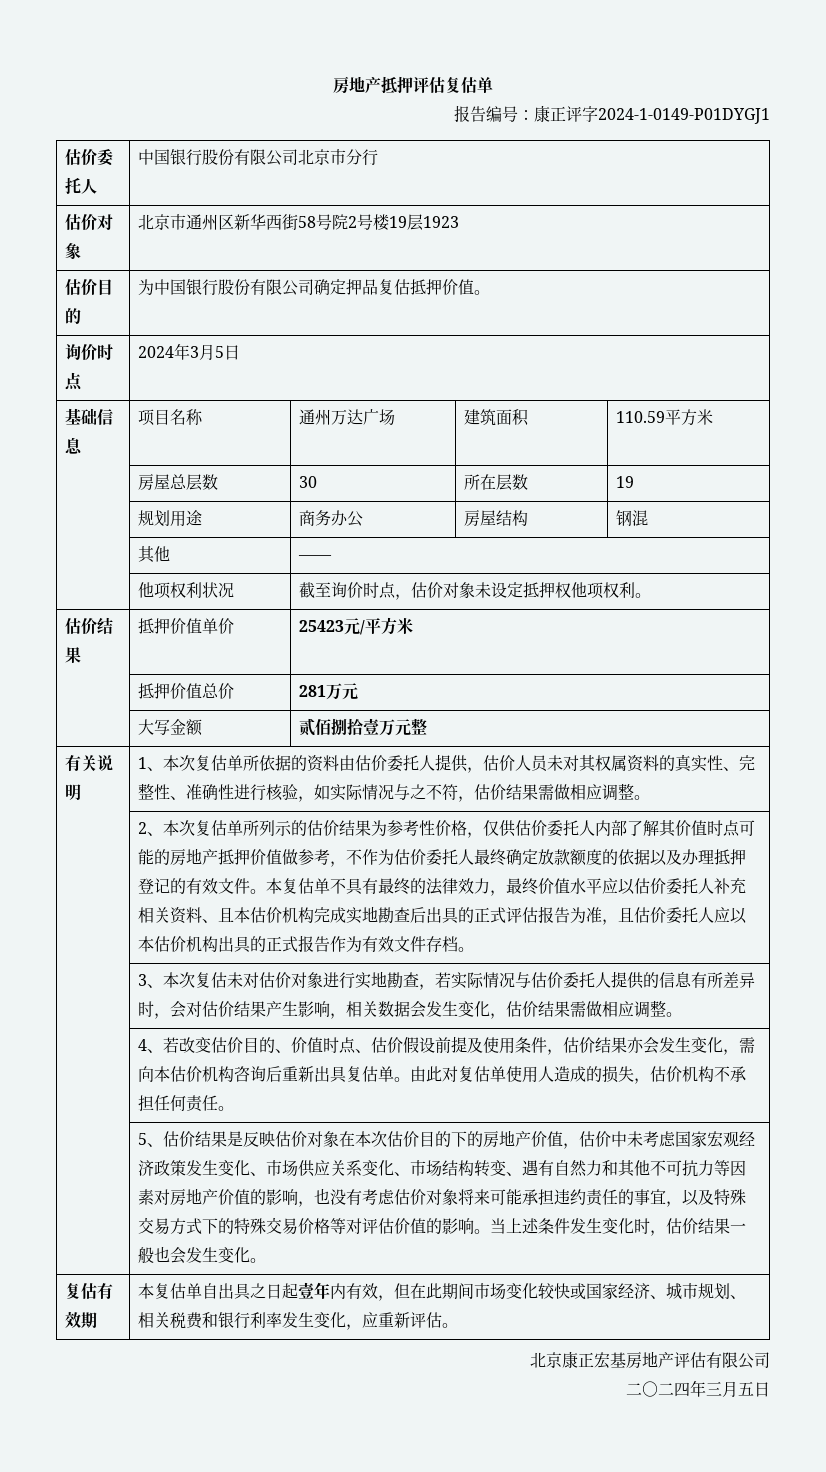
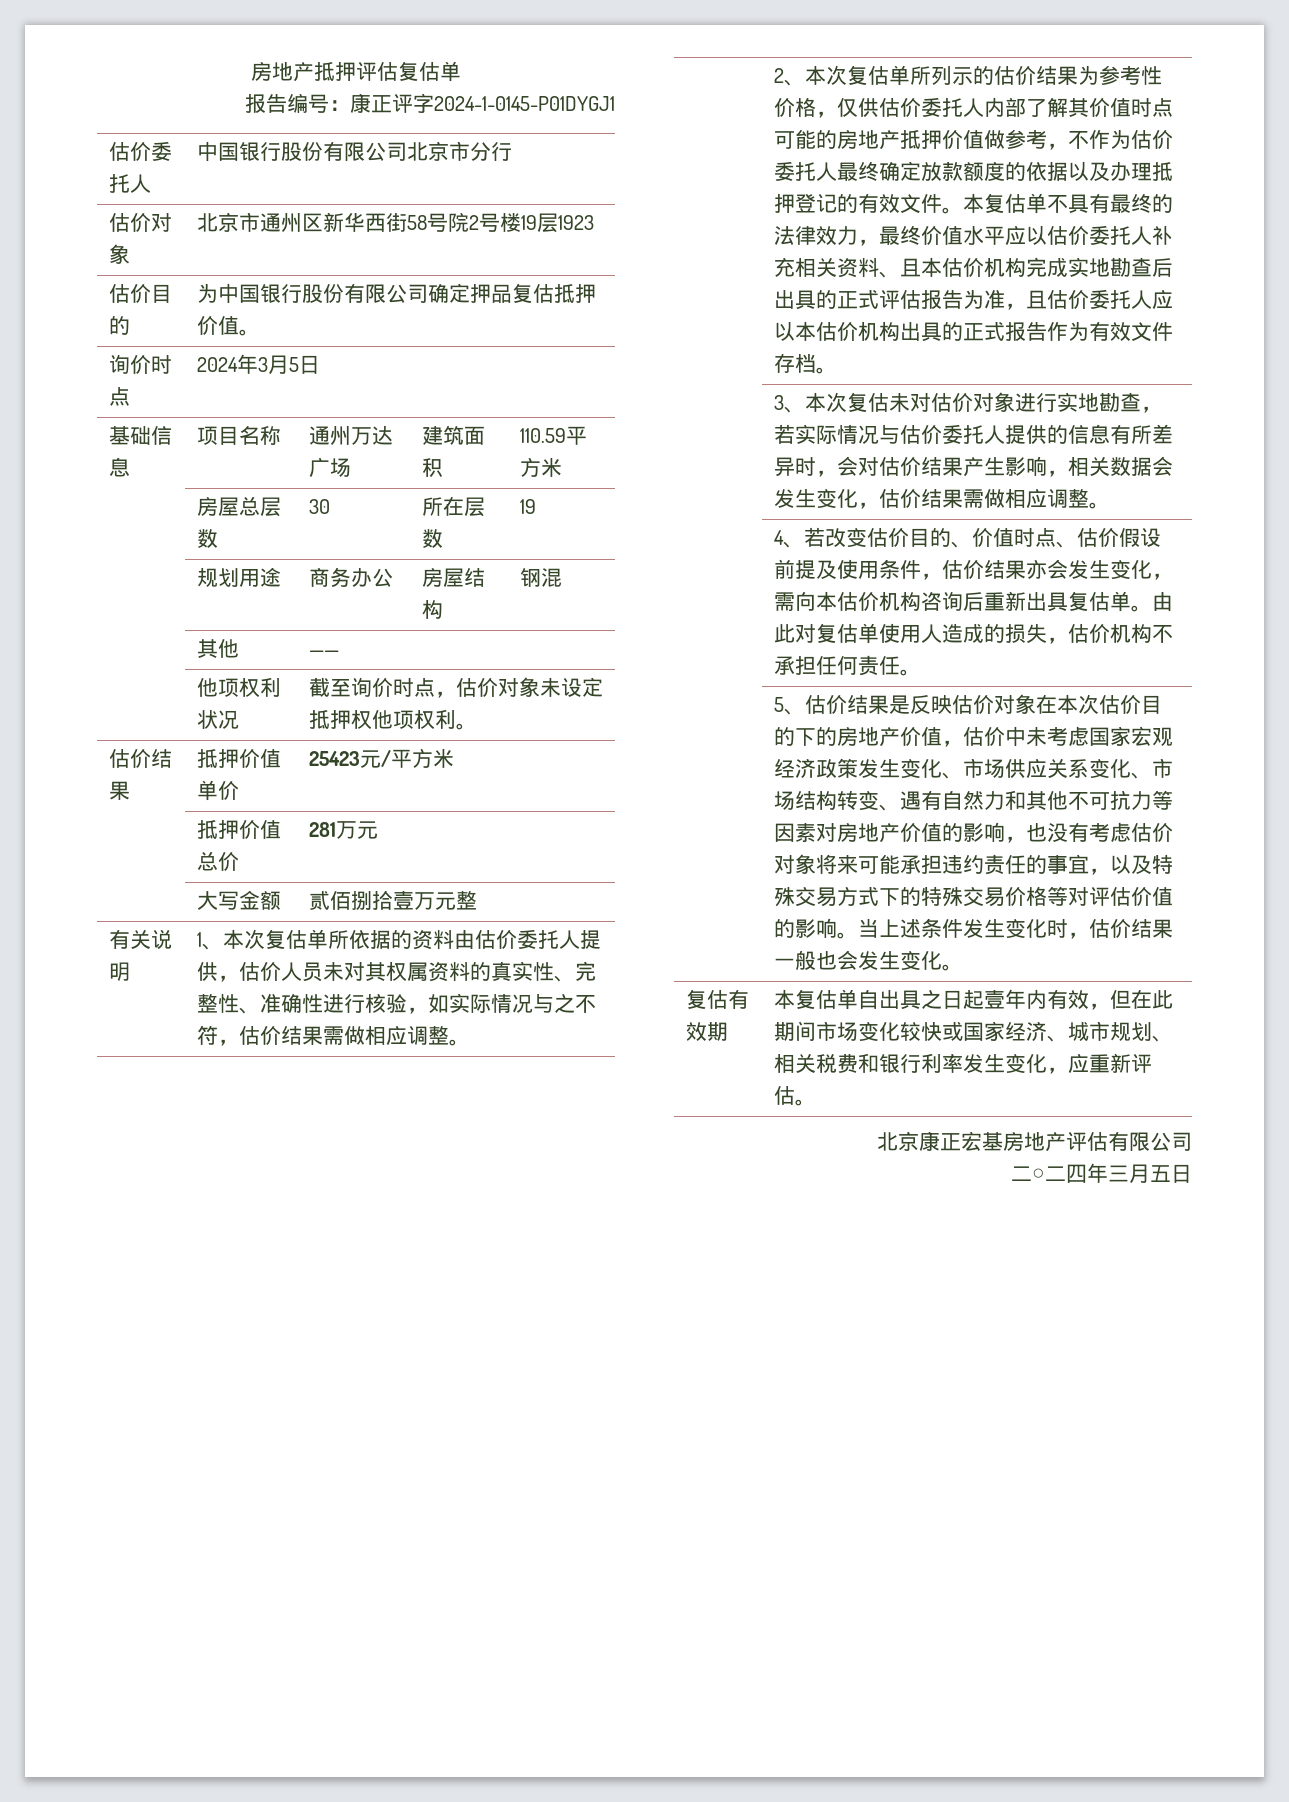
[598,108,770,124] 2024-1-0149-P01DYGJ1 -> [434,96,616,111] 2024-1-0145-P01DYGJ1

